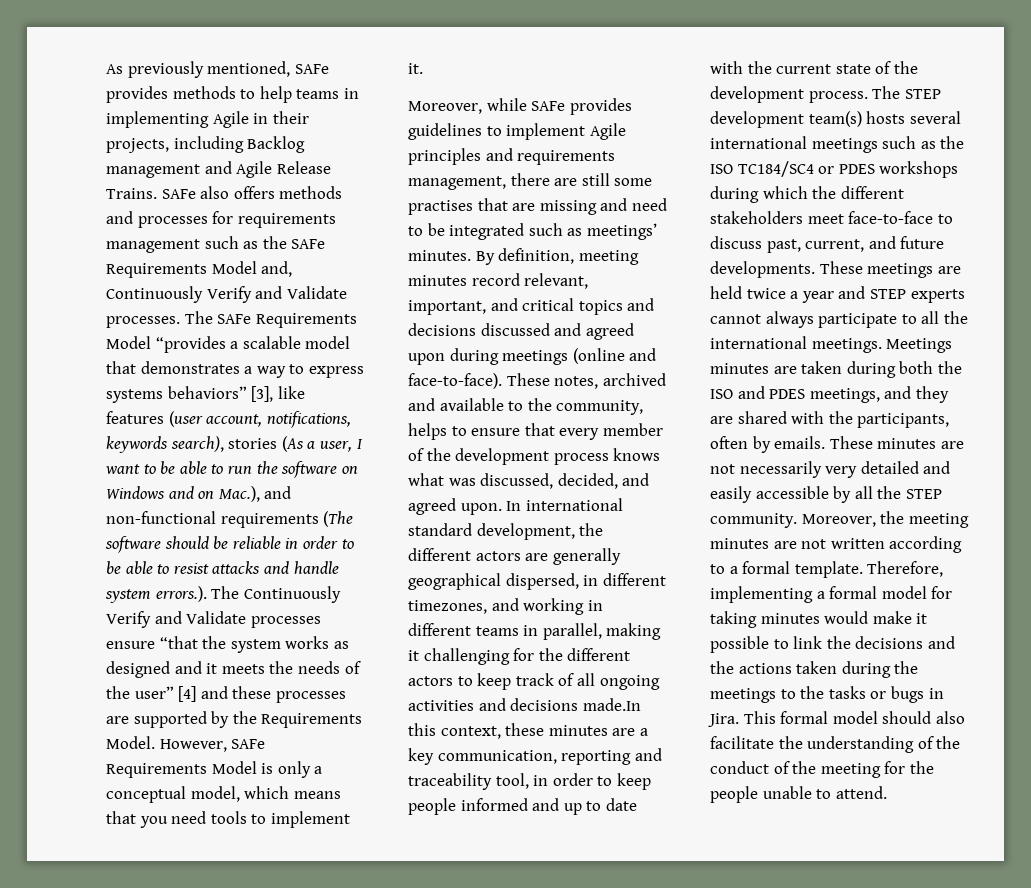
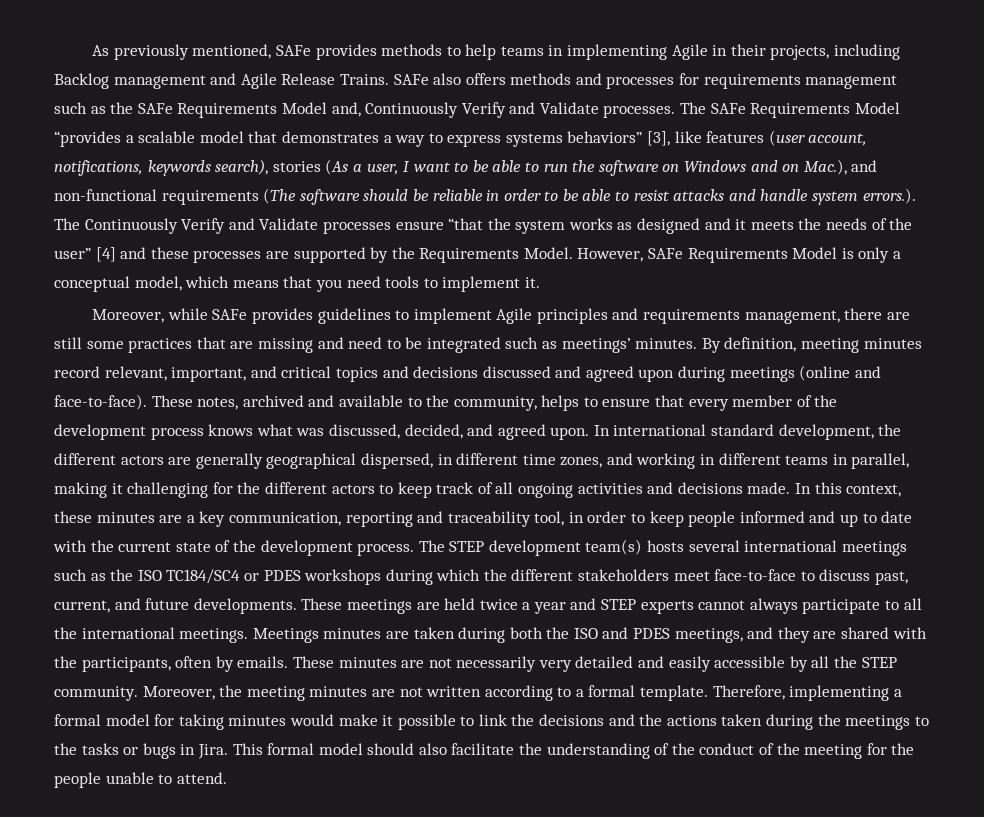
[408,200,473,215] practises -> [128,338,193,353] practices
[408,600,487,614] timezones, -> [522,454,603,468] time zones,
[582,698,641,711] made.In -> [747,482,812,494] made. In

